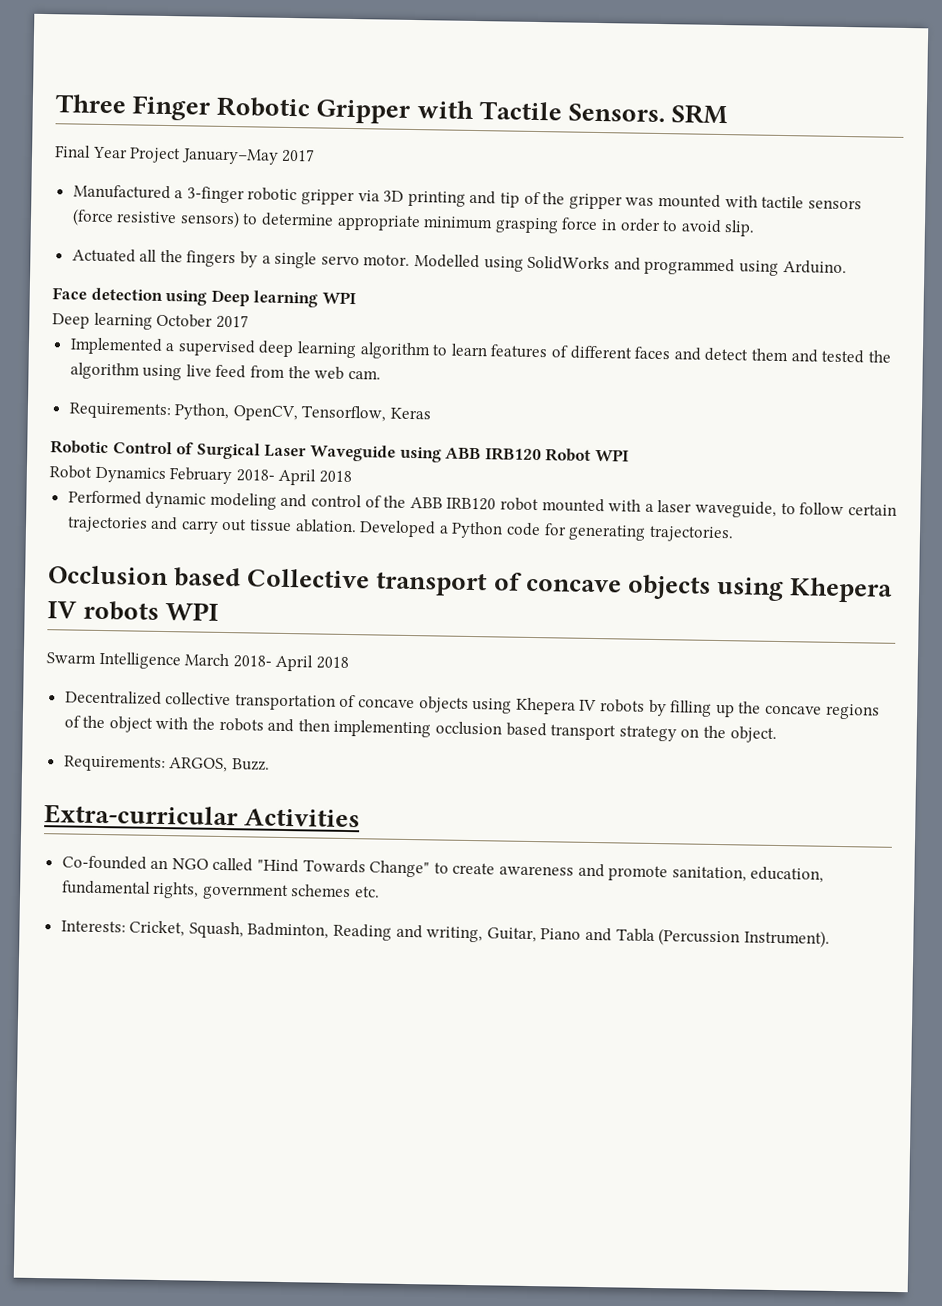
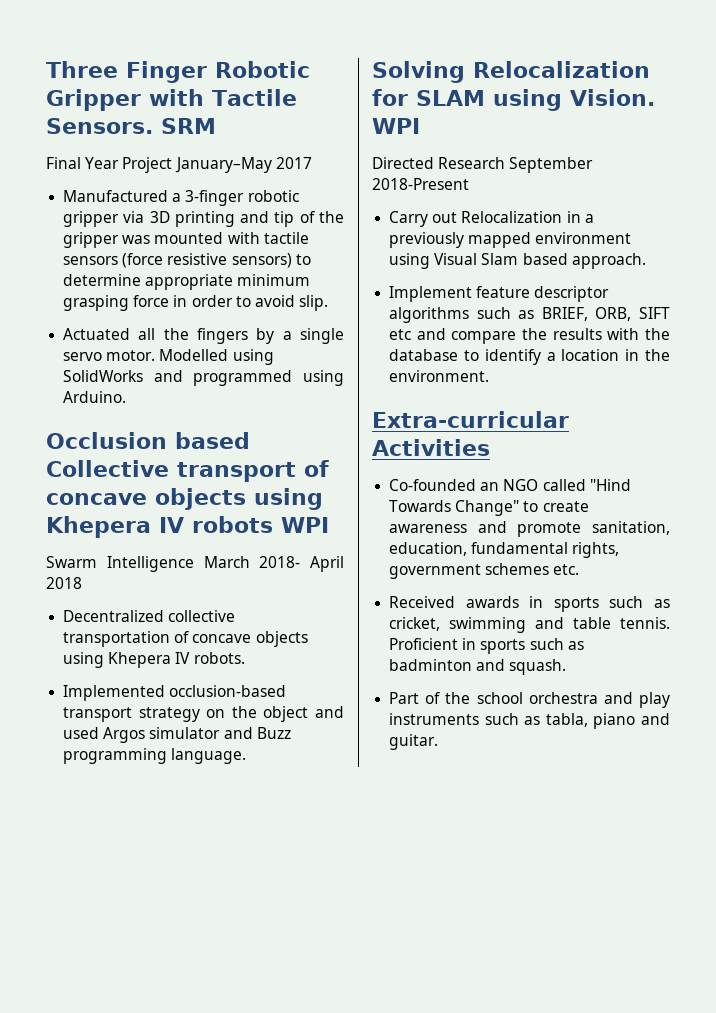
[52,287,356,308] [52,312,249,330] [69,337,891,364] [69,362,381,381] [68,402,432,422] [50,440,629,463] [49,465,352,486] [67,490,897,518] [66,516,734,543] // Face detection using Deep learning WPI // Deep learning October 2017 // Implemented a supervised deep learning algorithm to learn features of different faces and detect them and tested the algorithm using live feed from the web cam. // Requirements: Python, OpenCV, Tensorflow, Keras // Robotic Control of Surgical Laser Waveguide using ABB IRB120 Robot WPI // Robot Dynamics February 2018- April 2018 // Performed dynamic modeling and control of the ABB IRB120 robot mounted with a laser waveguide, to follow certain trajectories and carry out tissue ablation. Developed a Python code for generating trajectories. -> (127, 397) none
[600,699,880,720] [63,715,777,743] [63,755,270,773] robots by filling up the concave regions of the object with the robots and then implementing occlusion based transport strategy on the object. // Requirements: ARGOS, Buzz. -> [193,652,245,664] [63,685,287,701] [63,706,344,722] [63,727,291,743] [63,748,247,764] [372,61,650,83] [372,89,655,111] [372,118,420,134] [372,157,594,173] [372,178,469,190] [389,211,594,227] [389,232,632,248] [389,253,646,269] [389,286,610,302] [389,307,670,323] [389,328,670,344] [389,349,670,365] [389,370,490,382] robots. // Implemented occlusion-based transport strategy on the object and used Argos simulator and Buzz programming language. // Solving Relocalization for SLAM using Vision. WPI // Directed Research September 2018-Present // Carry out Relocalization in a previously mapped environment using Visual Slam based approach. // Implement feature descriptor algorithms such as BRIEF, ORB, SIFT etc and compare the results with the database to identify a location in the environment.
[60,920,830,948] Interests: Cricket, Squash, Badminton, Reading and writing, Guitar, Piano and Tabla (Percussion Instrument). -> [389,596,670,612] [389,617,670,633] [389,638,584,654] [389,659,567,675] [389,692,670,708] [389,713,670,729] [389,734,439,750] Received awards in sports such as cricket, swimming and table tennis. Proficient in sports such as badminton and squash. // Part of the school orchestra and play instruments such as tabla, piano and guitar.

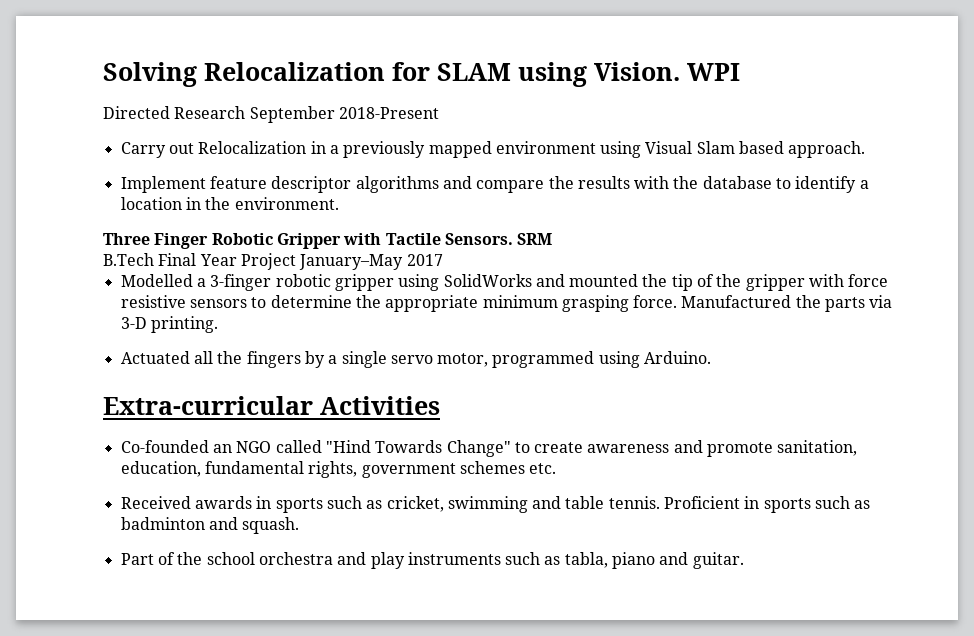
[46,61,310,83] [46,89,297,111] [46,118,216,134] [46,157,312,173] [63,190,299,206] [63,211,344,227] [63,232,309,248] [63,253,311,268] [63,274,311,290] [63,295,329,311] [63,328,344,344] [63,349,274,365] [63,370,344,386] [63,391,127,403] [46,432,250,449] [46,460,329,482] [46,488,323,510] [46,516,329,538] [46,556,344,572] [46,577,82,589] [63,610,236,622] [63,631,308,647] [63,652,245,668] [63,685,287,701] [63,706,344,722] [63,727,291,743] [63,748,247,764] Three Finger Robotic Gripper with Tactile Sensors. SRM // Final Year Project January–May 2017 // Manufactured a 3-finger robotic gripper via 3D printing and tip of the gripper was mounted with tactile sensors (force resistive sensors) to determine appropriate minimum grasping force in order to avoid slip. // Actuated all the fingers by a single servo motor. Modelled using SolidWorks and programmed using Arduino. // Occlusion based Collective transport of concave objects using Khepera IV robots WPI // Swarm Intelligence March 2018- April 2018 // Decentralized collective transportation of concave objects using Khepera IV robots. // Implemented occlusion-based transport strategy on the object and used Argos simulator and Buzz programming language. // -> (103, 74) none
[476,307,670,321] [389,329,412,340] such as BRIEF, ORB, SIFT etc -> (439, 184) none
(490, 376) none -> [103,233,553,249] [103,253,443,270] [120,274,889,291] [120,295,893,312] [120,316,218,333] [120,351,712,368] // Three Finger Robotic Gripper with Tactile Sensors. SRM // B.Tech Final Year Project January–May 2017 // Modelled a 3-finger robotic gripper using SolidWorks and mounted the tip of the gripper with force resistive sensors to determine the appropriate minimum grasping force. Manufactured the parts via 3-D printing. // Actuated all the fingers by a single servo motor, programmed using Arduino.

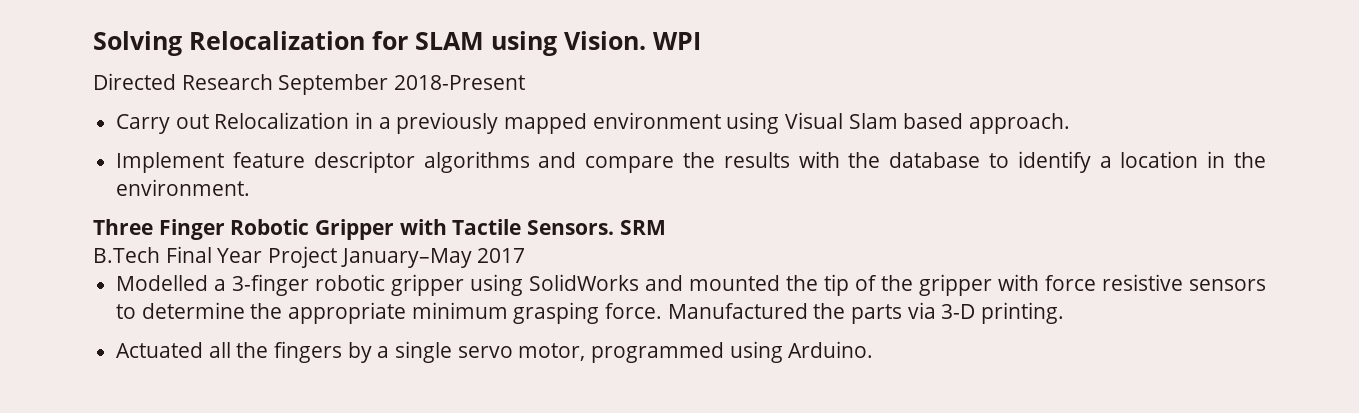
[103,396,440,415] [120,440,858,457] [120,461,557,478] [120,496,871,513] [120,517,300,534] [120,552,744,569] // Extra-curricular Activities // Co-founded an NGO called "Hind Towards Change" to create awareness and promote sanitation, education, fundamental rights, government schemes etc. // Received awards in sports such as cricket, swimming and table tennis. Proficient in sports such as badminton and squash. // Part of the school orchestra and play instruments such as tabla, piano and guitar. -> (874, 349) none

